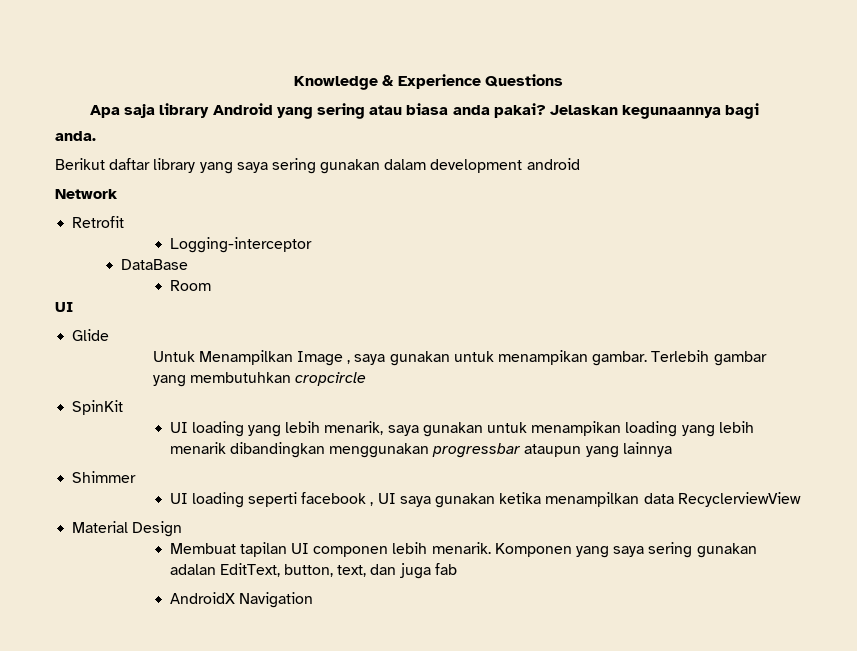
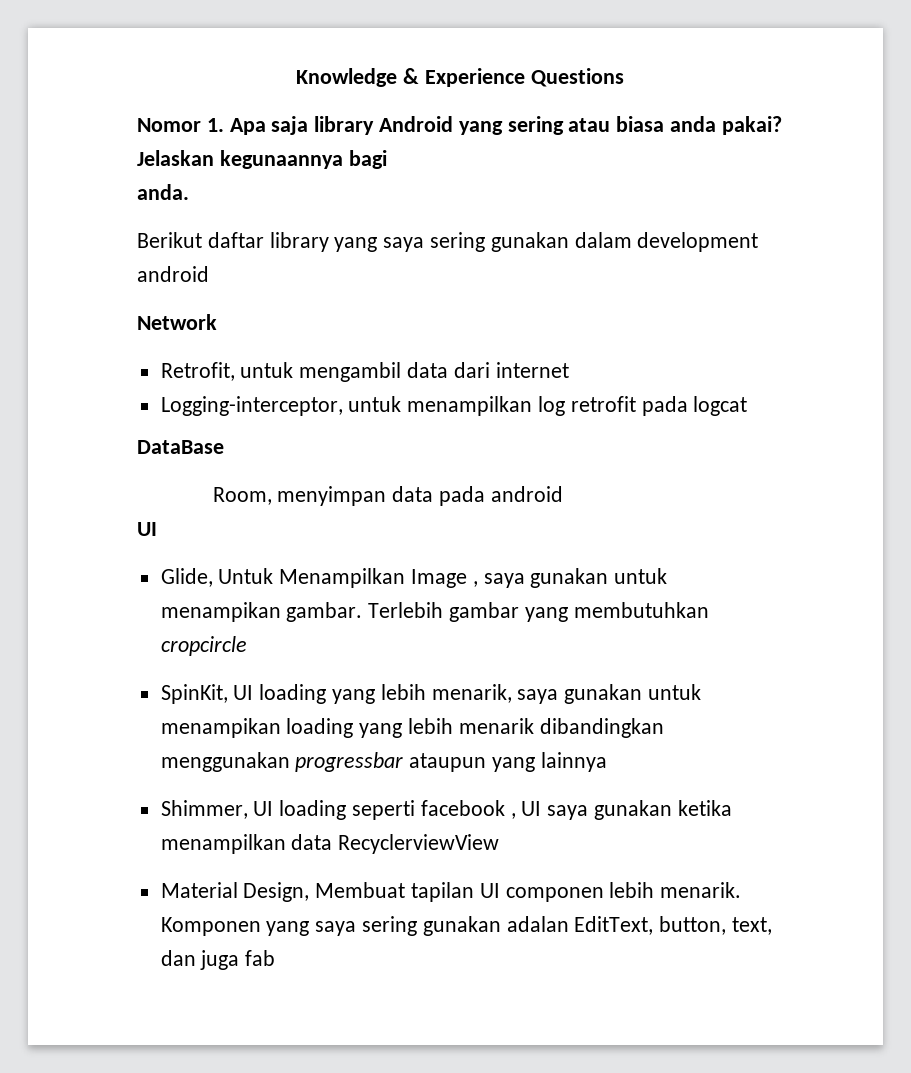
(563, 80) none -> [137,118,224,132] Nomor 1.
[72,216,125,228] [169,237,312,253] [120,259,188,270] [169,280,211,291] Retrofit // Logging-interceptor // DataBase // Room -> [160,362,569,382] [160,396,748,416] [137,440,224,454] [212,486,563,506] Retrofit, untuk mengambil data dari internet // Logging-interceptor, untuk menampilkan log retrofit pada logcat // DataBase // Room, menyimpan data pada android
[72,329,110,341] Glide // -> [160,568,213,587] Glide,
[72,400,124,415] SpinKit // -> [160,684,228,704] SpinKit,
[72,471,137,483] Shimmer // -> [160,800,248,819] Shimmer,
[132,521,183,537] Design // -> [243,882,310,902] Design,
[169,592,313,608] // AndroidX Navigation -> (276, 958) none

